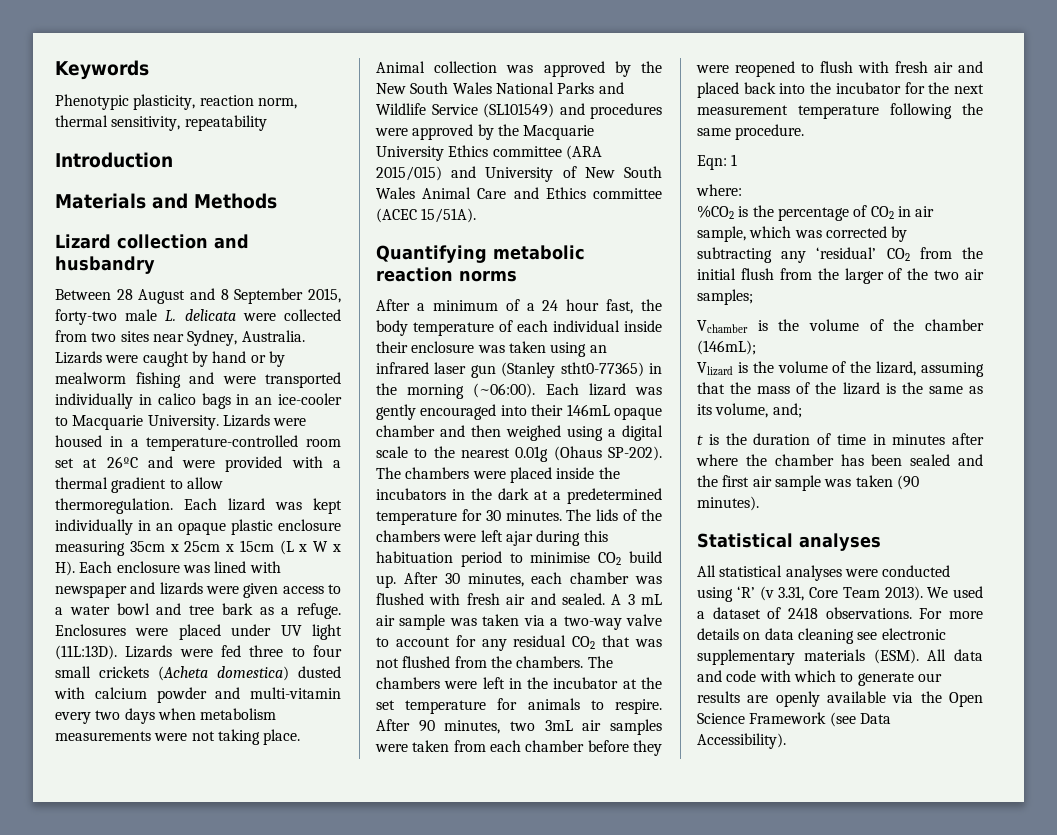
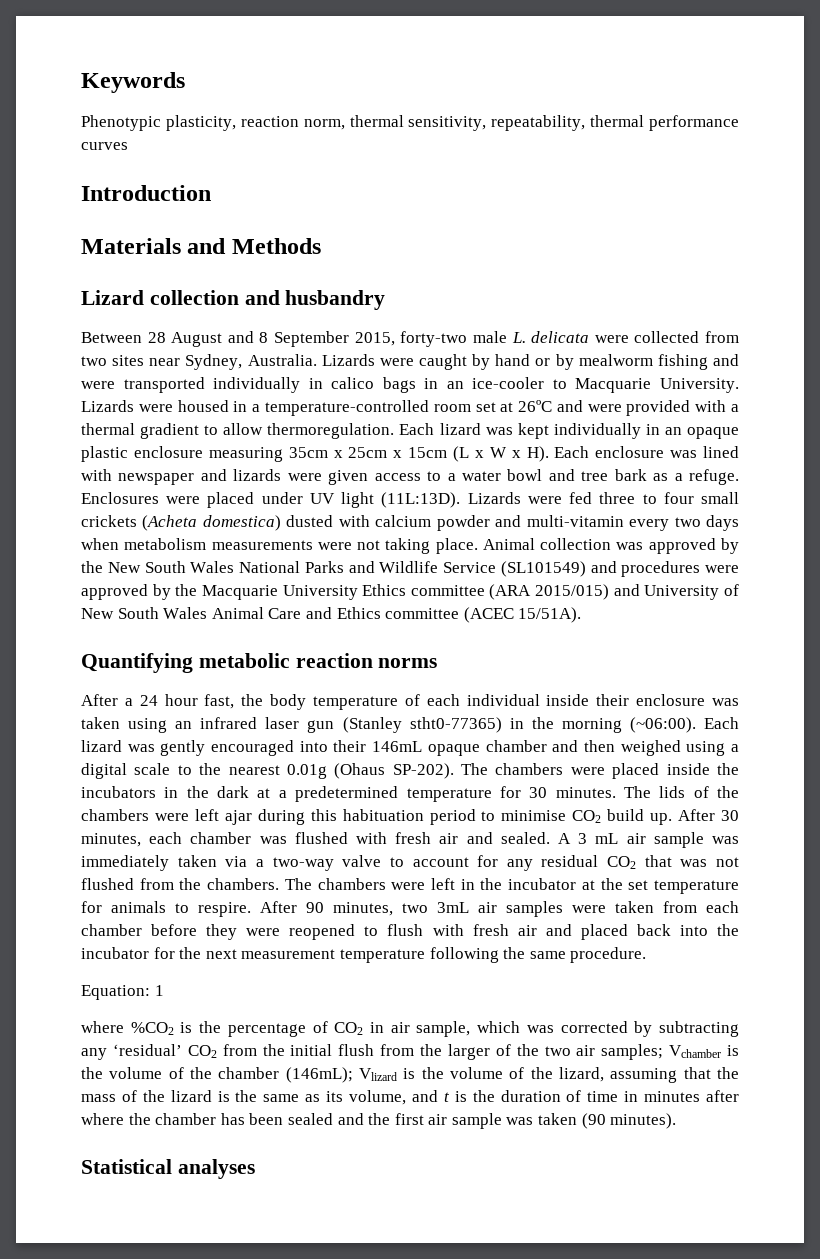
[184,115,267,131] repeatability -> [491,115,739,131] [81,142,128,150] repeatability, thermal performance curves
[432,299,535,311] minimum of a -> (133, 702) none
(477, 622) none -> [81,855,169,871] immediately
[697,155,727,170] Eqn: -> [81,985,150,1000] Equation:
[696,184,742,196] where: // -> [81,1021,124,1033] where
(753, 297) // -> (664, 1052) none
(756, 347) // -> (353, 1075) none
[772,403,802,418] and; // -> [411,1090,438,1102] and
[697,565,951,581] [697,586,983,602] [697,607,983,619] [697,628,946,644] [697,649,983,665] [697,670,942,686] [697,691,983,707] [697,712,891,727] [697,733,786,749] // All statistical analyses were conducted using ‘R’ (v 3.31, Core Team 2013). We used a dataset of 2418 observations. For more details on data cleaning see electronic supplementary materials (ESM). All data and code with which to generate our results are openly available via the Open Science Framework (see Data Accessibility). -> (255, 1169) none

